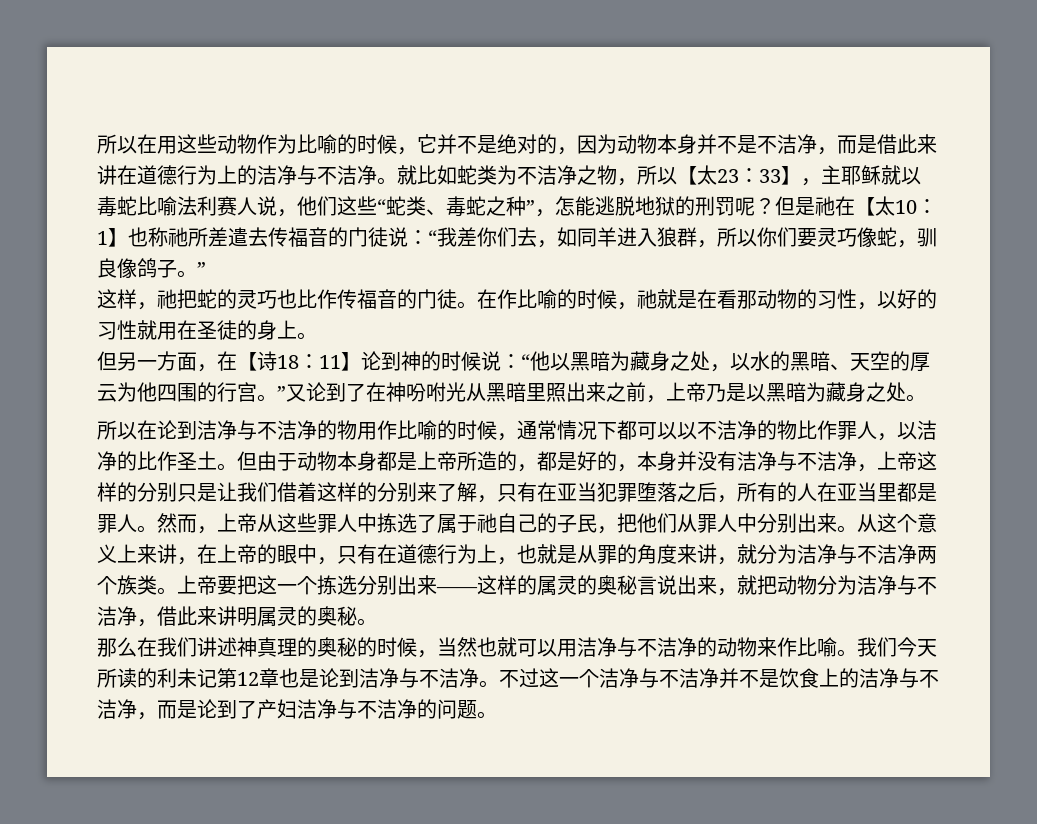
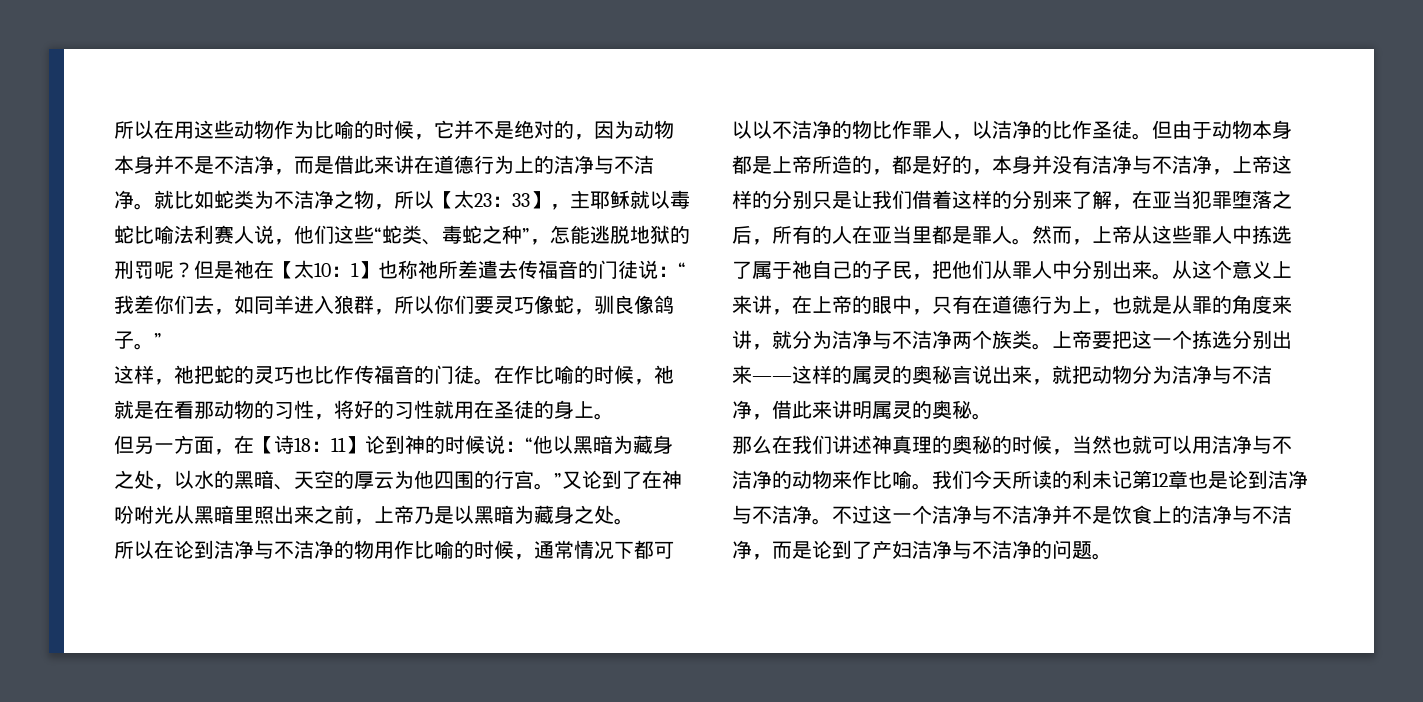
[877,291,897,309] 以 -> [334,400,354,419] 将
[197,451,217,470] 土 -> [1112,120,1132,139] 徒
[497,482,537,502] 只有 -> (1132, 207) none

